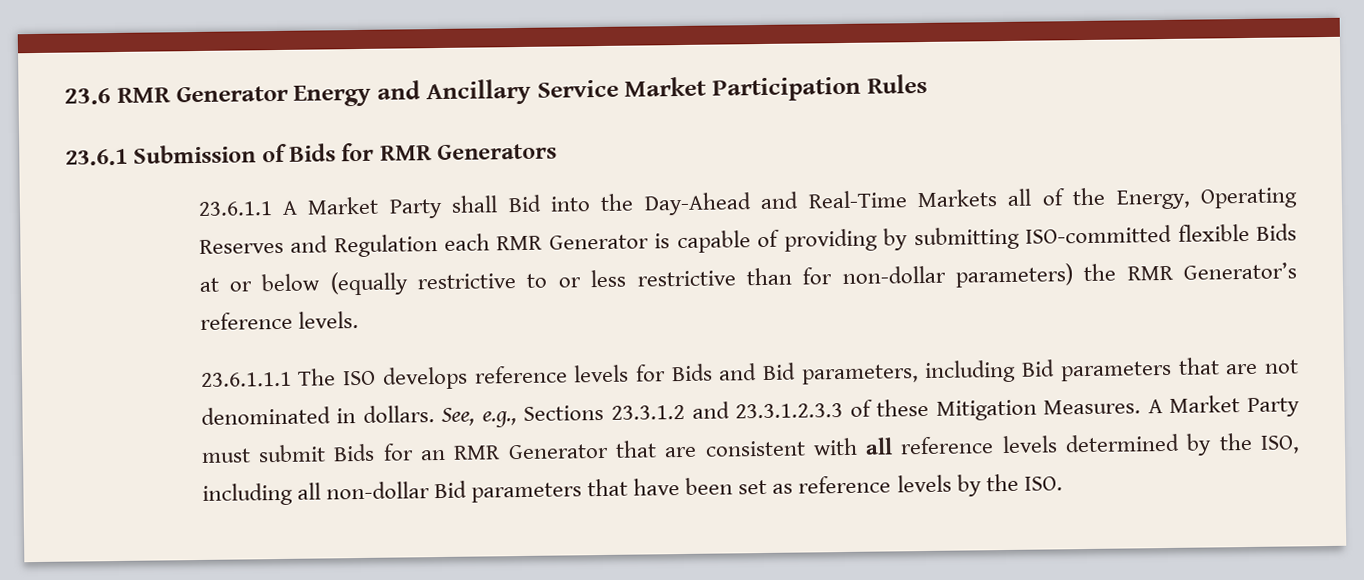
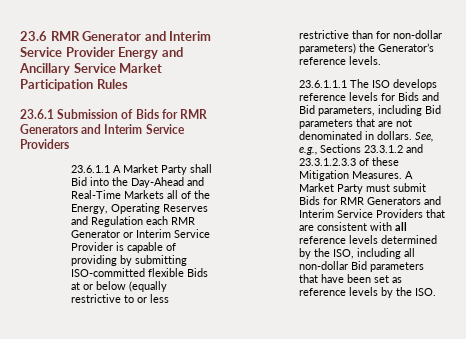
(289, 94) none -> [144,31,212,41] [20,47,115,57] and Interim Service Provider
(558, 152) none -> [81,124,185,134] [20,139,69,149] and Interim Service Providers
(649, 242) none -> [123,229,211,238] [71,242,114,251] or Interim Service Provider
[1126,265,1174,281] RMR -> (376, 47) none
[419,443,609,461] an RMR Generator -> [340,196,442,205] [299,209,424,218] RMR Generators and Interim Service Providers

